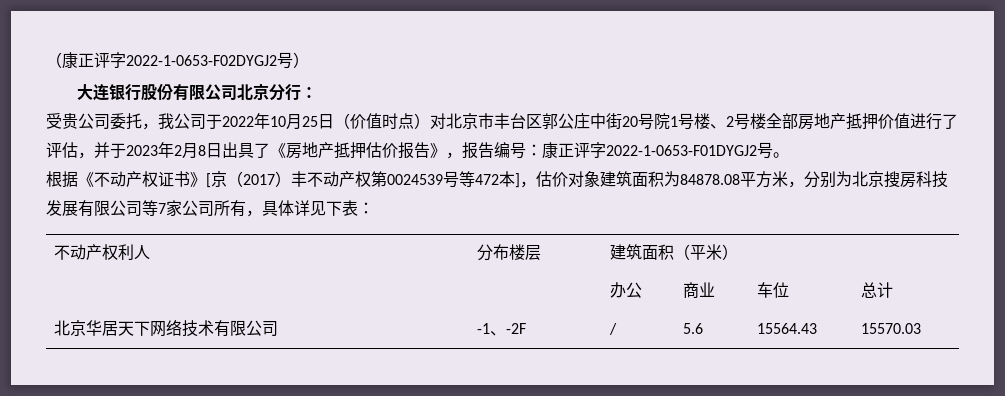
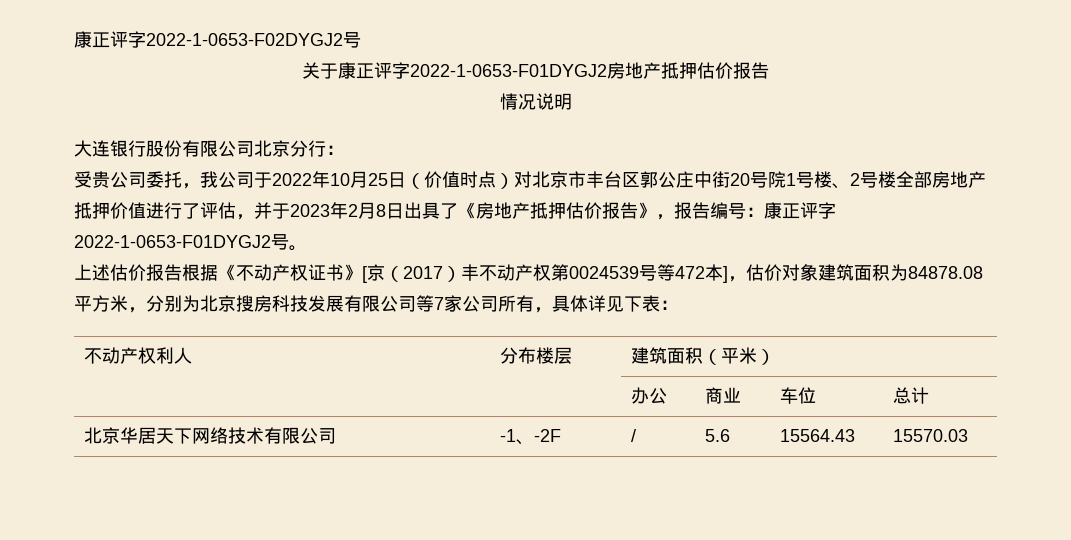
[46,52,62,68] （ -> (74, 39) none
[293,52,309,68] ） -> [302,62,769,79] [499,93,572,110] // 关于康正评字2022-1-0653-F01DYGJ2房地产抵押估价报告 // 情况说明
(789, 155) none -> [74,264,182,281] 上述估价报告

